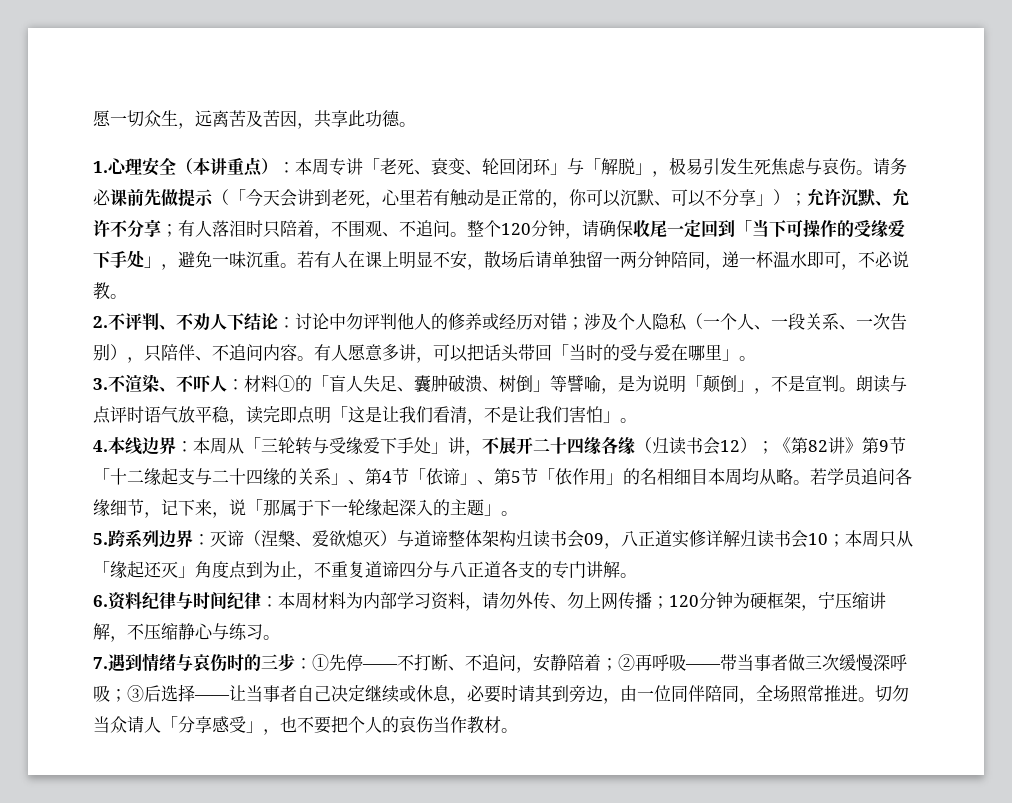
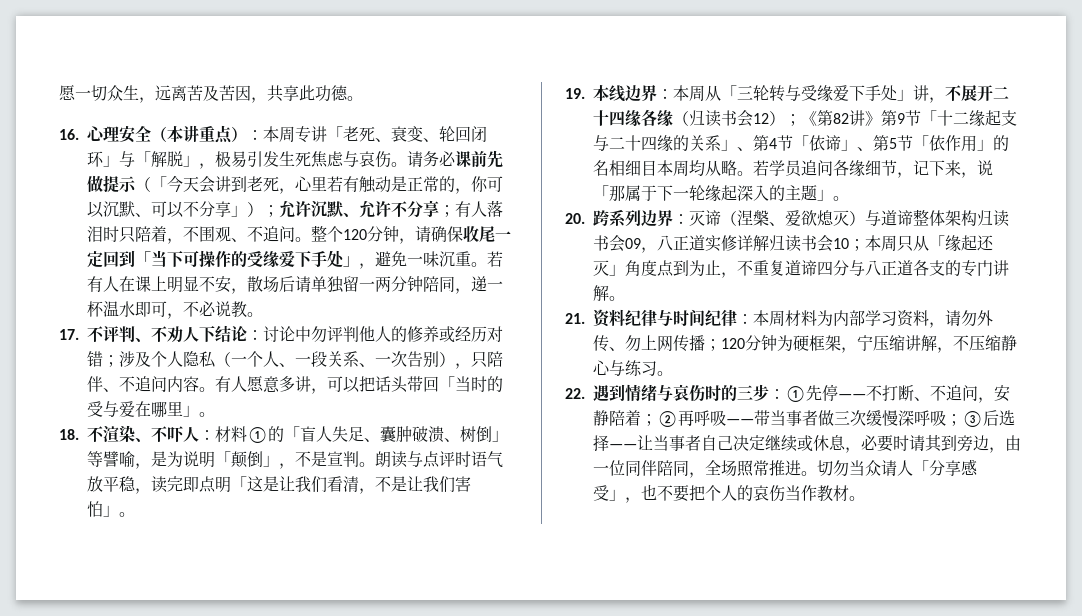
[93,161,108,173] 1. -> [59,129,79,140] 16.
[93,316,108,328] 2. -> [59,329,79,340] 17.
[93,378,108,390] 3. -> [59,429,79,440] 18.
[93,440,108,452] 4. -> [565,88,585,99] 19.
[93,533,108,545] 5. -> [565,213,585,224] 20.
[93,595,108,607] 6. -> [565,313,585,324] 21.
[93,657,108,669] 7. -> [565,388,585,399] 22.

